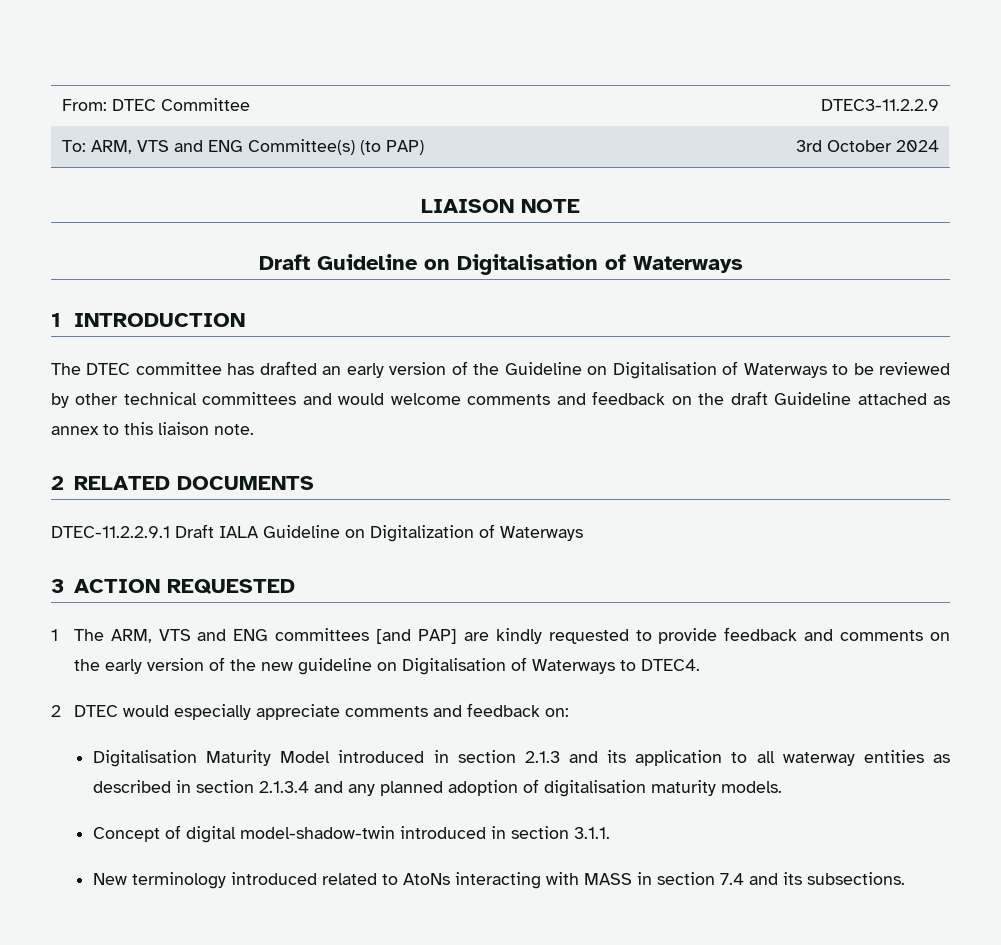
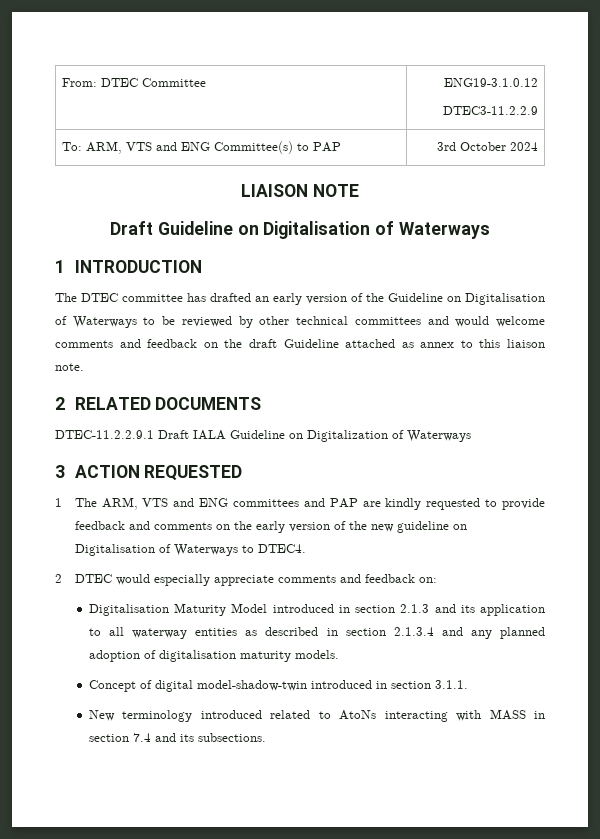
(251, 104) none -> [444,78,539,87] ENG19-3.1.0.12 //
[360,140,425,155] (to PAP) -> [296,142,341,152] to PAP
[376,629,457,644] [and PAP] -> [303,498,358,508] and PAP

